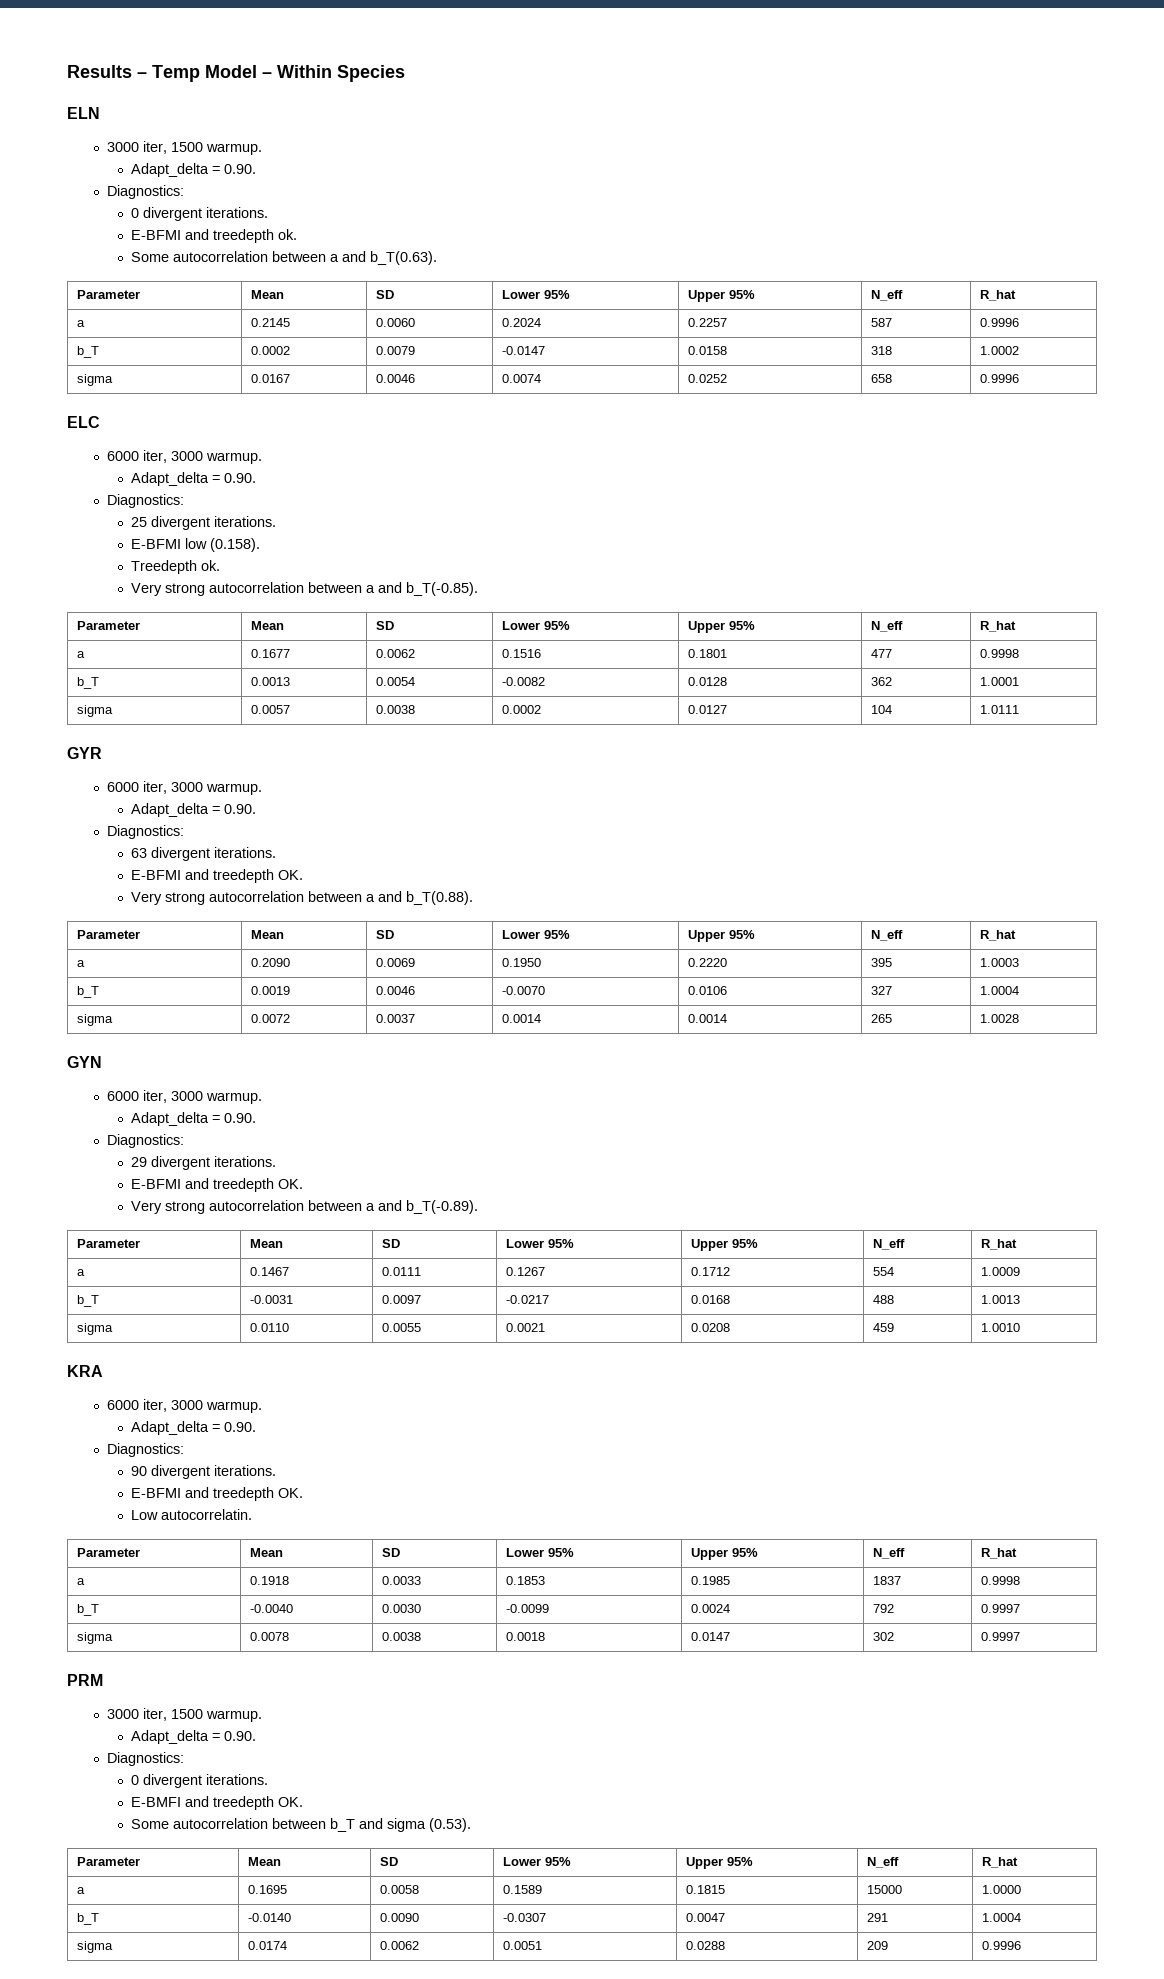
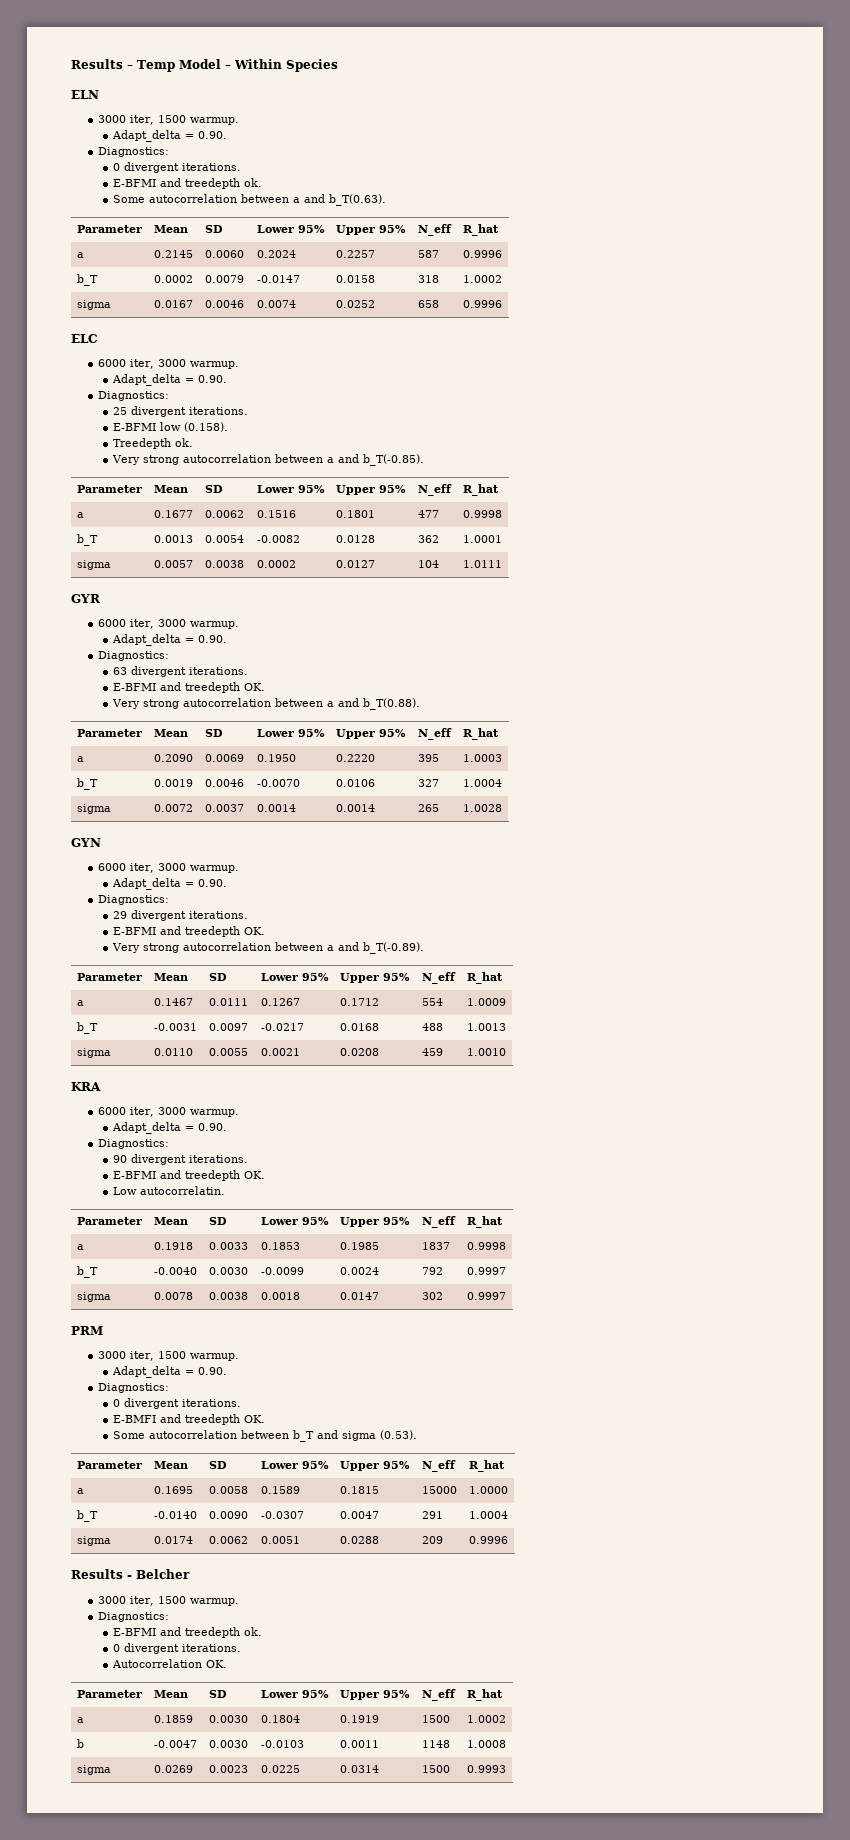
(1022, 1945) none -> [71,1569,190,1579] [97,1596,239,1606] [97,1612,169,1622] [112,1627,262,1638] [112,1643,241,1654] [111,1659,227,1668] [76,1690,142,1698] [153,1690,188,1698] [208,1690,227,1698] [260,1690,329,1698] [339,1690,410,1700] [421,1689,456,1701] [466,1689,503,1701] [76,1717,84,1723] [153,1715,193,1723] [208,1715,248,1723] [260,1715,300,1723] [339,1715,379,1723] [421,1715,450,1723] [466,1715,506,1723] [76,1739,84,1748] [153,1740,197,1748] [208,1740,248,1748] [260,1740,304,1748] [339,1740,379,1748] [421,1740,450,1748] [466,1740,506,1748] [76,1765,111,1775] [153,1765,193,1773] [208,1765,248,1773] [260,1765,300,1773] [339,1765,379,1773] [421,1765,450,1773] [466,1765,506,1773] // Results - Belcher // 3000 iter, 1500 warmup. // Diagnostics: // E-BFMI and treedepth ok. // 0 divergent iterations. // Autocorrelation OK. // Parameter | Mean | SD | Lower 95% | Upper 95% | N_eff | R_hat // a | 0.1859 | 0.0030 | 0.1804 | 0.1919 | 1500 | 1.0002 // b | -0.0047 | 0.0030 | -0.0103 | 0.0011 | 1148 | 1.0008 // sigma | 0.0269 | 0.0023 | 0.0225 | 0.0314 | 1500 | 0.9993

